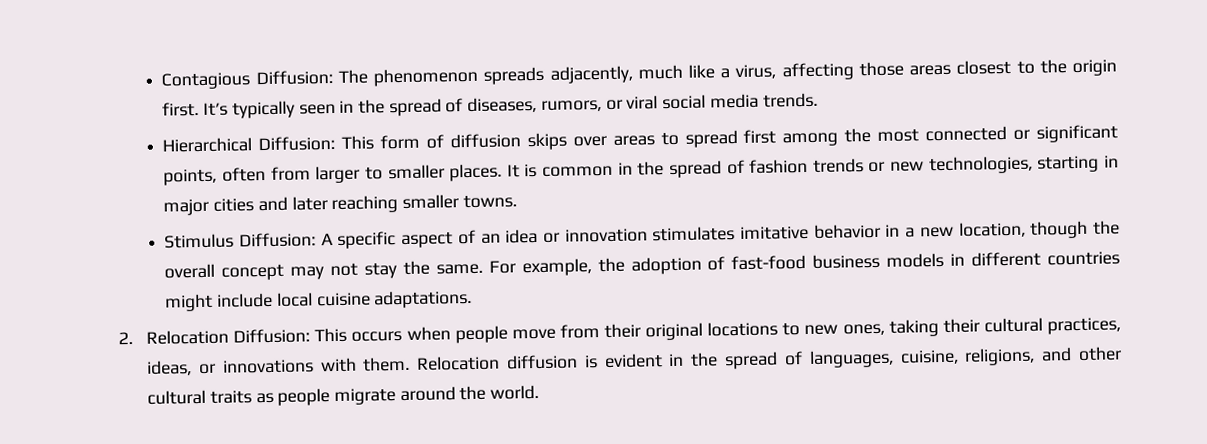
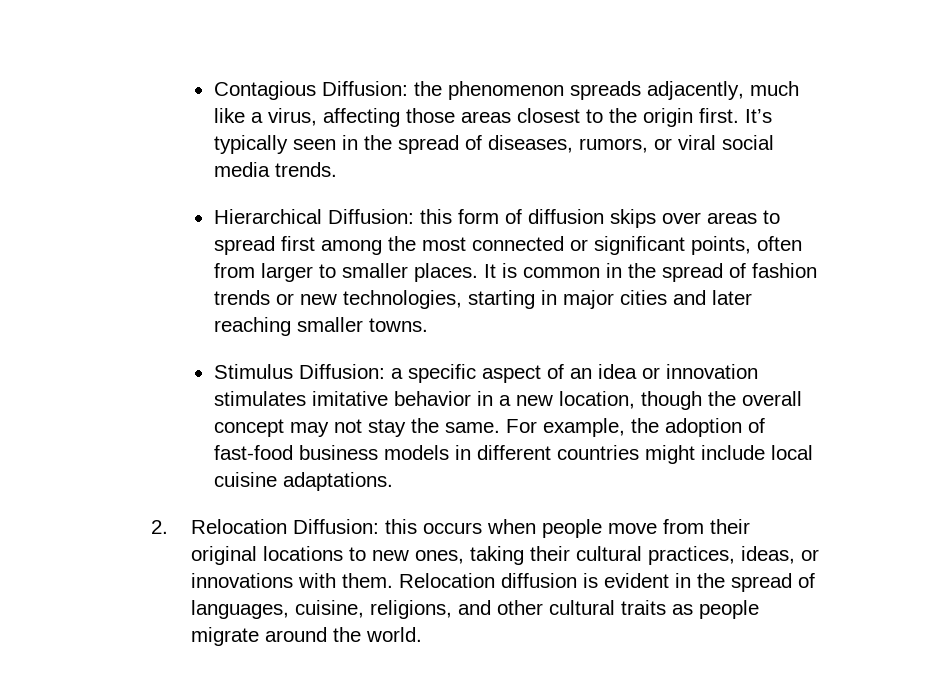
[337,69,368,84] The -> [413,81,442,96] the
[341,135,375,150] This -> [419,209,452,224] this
[320,233,334,246] A -> [390,368,403,379] a
[314,327,348,343] This -> [385,519,418,534] this

